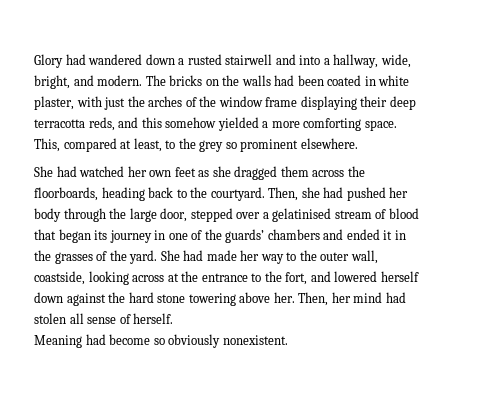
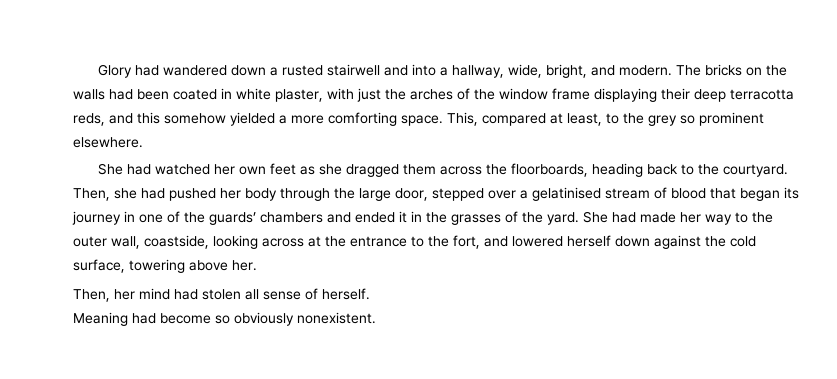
[128,292,186,303] hard stone -> [730,236,756,247] [73,259,125,273] cold surface,
(295, 297) none -> (257, 265) //

